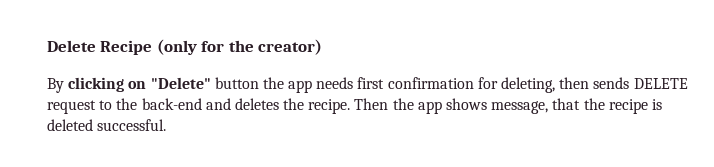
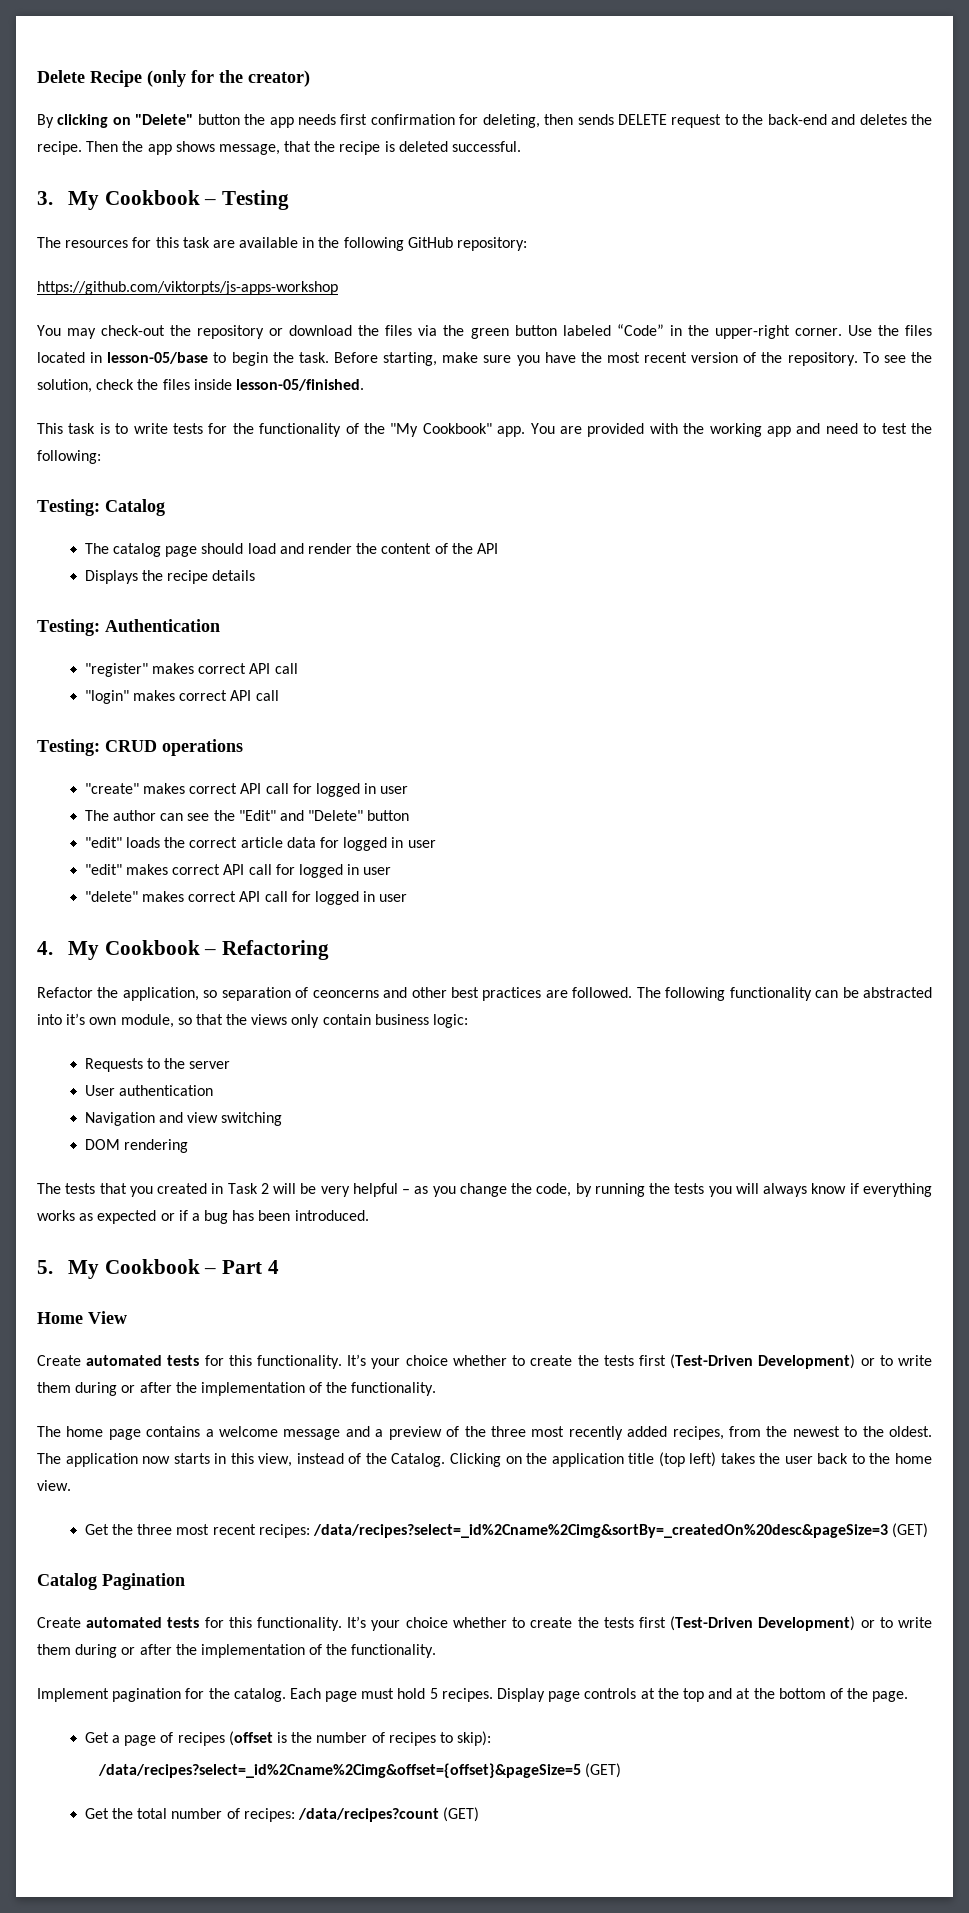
(167, 125) none -> [37,190,289,210] [37,237,528,251] [37,281,338,295] [37,324,932,339] [37,352,932,366] [37,379,364,393] [37,423,932,437] [37,450,101,464] [37,499,165,516] [84,543,498,557] [84,570,256,584] [37,619,220,636] [84,663,298,677] [84,690,279,704] [37,739,243,756] [84,783,409,797] [84,810,410,821] [84,837,436,851] [84,864,392,878] [84,891,408,905] [37,940,329,960] [37,987,933,1001] [37,1013,469,1028] [84,1058,231,1072] [84,1085,214,1096] [84,1112,283,1126] [84,1139,189,1153] [37,1183,932,1197] [37,1210,369,1224] [37,1259,279,1279] [37,1311,127,1324] [37,1354,933,1369] [37,1382,437,1396] [37,1426,932,1440] [37,1452,932,1467] [37,1480,71,1491] [84,1523,929,1538] [37,1573,185,1590] [37,1616,933,1631] [37,1644,437,1658] [37,1688,909,1702] [84,1731,492,1746] [97,1763,621,1778] [84,1807,480,1822] // 3. My Cookbook – Testing // The resources for this task are available in the following GitHub repository: // https://github.com/viktorpts/js-apps-workshop // You may check-out the repository or download the files via the green button labeled “Code” in the upper-right corner. Use the files located in lesson-05/base to begin the task. Before starting, make sure you have the most recent version of the repository. To see the solution, check the files inside lesson-05/finished. // This task is to write tests for the functionality of the "My Cookbook" app. You are provided with the working app and need to test the following: // Testing: Catalog // The catalog page should load and render the content of the API // Displays the recipe details // Testing: Authentication // "register" makes correct API call // "login" makes correct API call // Testing: CRUD operations // "create" makes correct API call for logged in user // The author can see the "Edit" and "Delete" button // "edit" loads the correct article data for logged in user // "edit" makes correct API call for logged in user // "delete" makes correct API call for logged in user // 4. My Cookbook – Refactoring // Refactor the application, so separation of ceoncerns and other best practices are followed. The following functionality can be abstracted into it’s own module, so that the views only contain business logic: // Requests to the server // User authentication // Navigation and view switching // DOM rendering // The tests that you created in Task 2 will be very helpful – as you change the code, by running the tests you will always know if everything works as expected or if a bug has been introduced. // 5. My Cookbook – Part 4 // Home View // Create automated tests for this functionality. It’s your choice whether to create the tests first (Test-Driven Development) or to write them during or after the implementation of the functionality. // The home page contains a welcome message and a preview of the three most recently added recipes, from the newest to the oldest. The application now starts in this view, instead of the Catalog. Clicking on the application title (top left) takes the user back to the home view. // Get the three most recent recipes: /data/recipes?select=_id%2Cname%2Cimg&sortBy=_createdOn%20desc&pageSize=3 (GET) // Catalog Pagination // Create automated tests for this functionality. It’s your choice whether to create the tests first (Test-Driven Development) or to write them during or after the implementation of the functionality. // Implement pagination for the catalog. Each page must hold 5 recipes. Display page controls at the top and at the bottom of the page. // Get a page of recipes (offset is the number of recipes to skip): // /data/recipes?select=_id%2Cname%2Cimg&offset={offset}&pageSize=5 (GET) // Get the total number of recipes: /data/recipes?count (GET)

